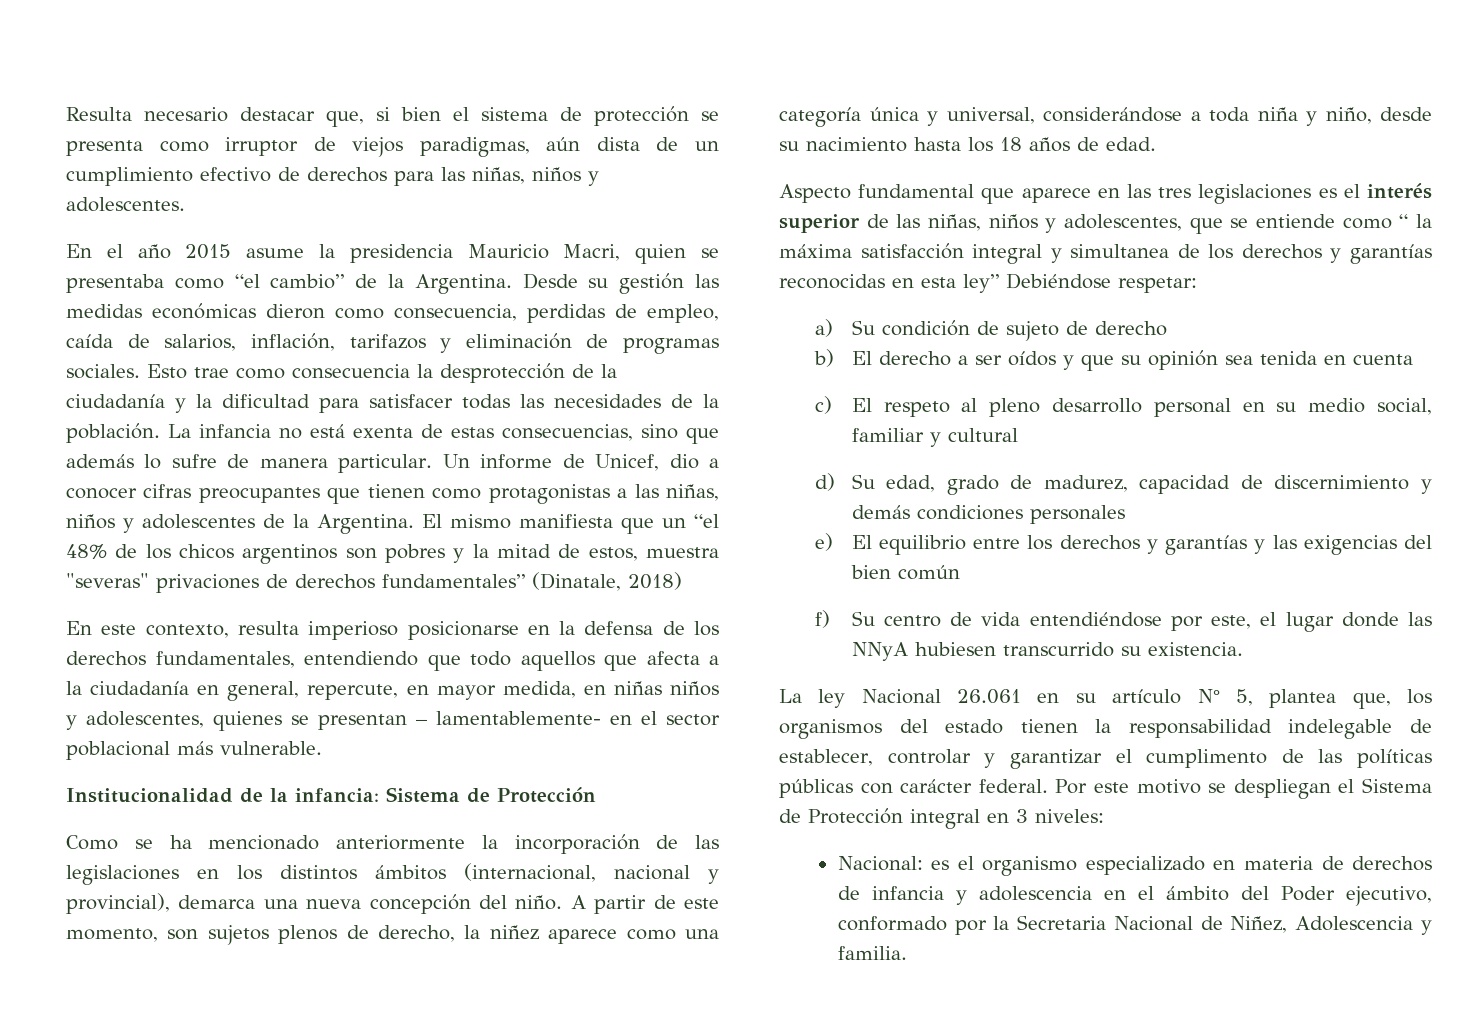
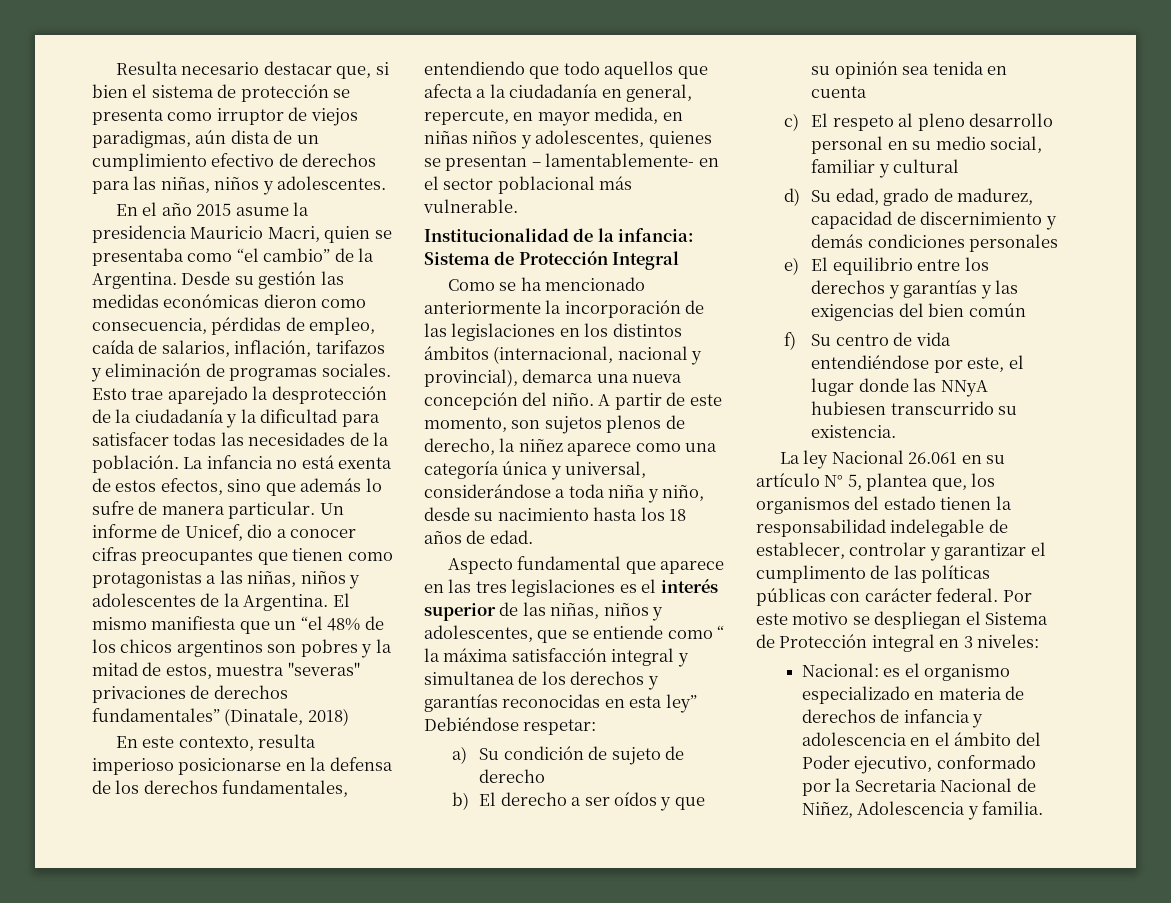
[527,304,605,323] perdidas -> [211,317,282,335] pérdidas
[236,364,410,379] como consecuencia -> [167,386,248,405] aparejado
[451,424,633,441] estas consecuencias, -> [115,478,223,495] estos efectos,
(596, 795) none -> [612,251,680,270] Integral

